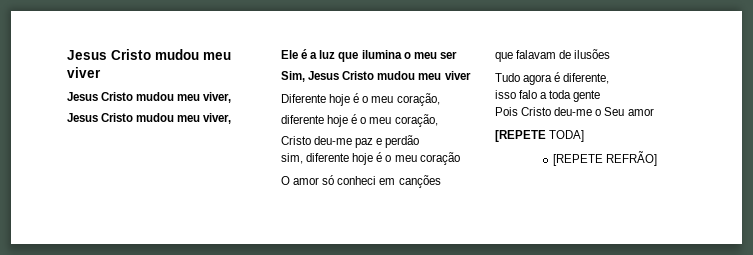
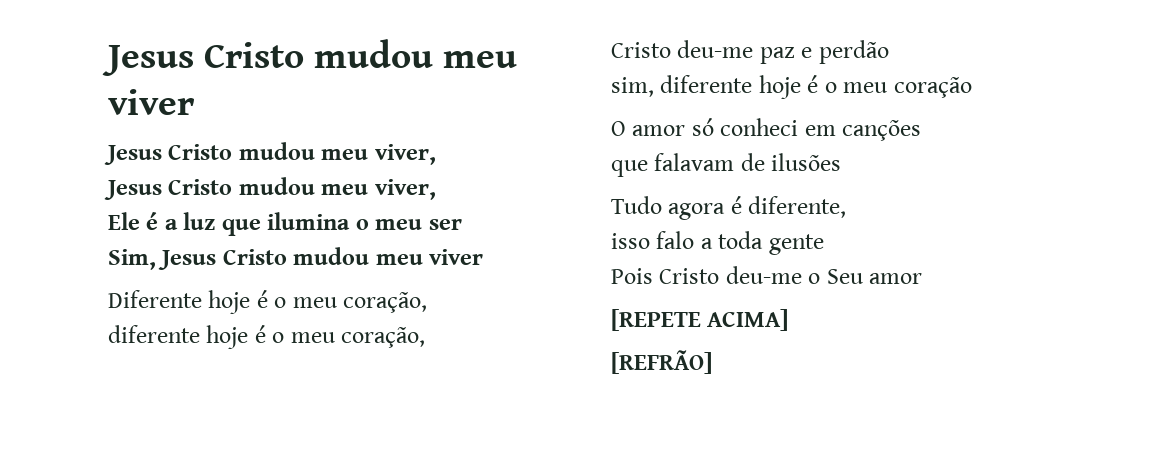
[549,130,585,142] [552,151,658,166] TODA] // [REPETE REFRÃO] -> [707,309,789,331] [611,350,712,374] ACIMA] // [REFRÃO]

